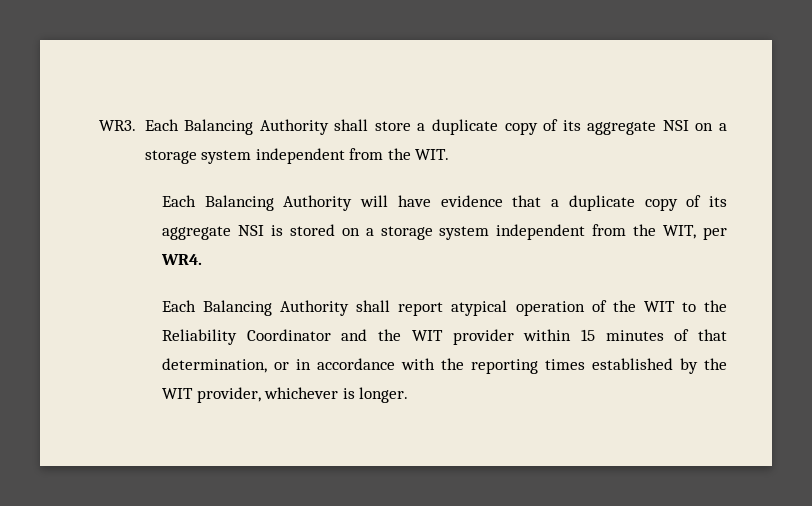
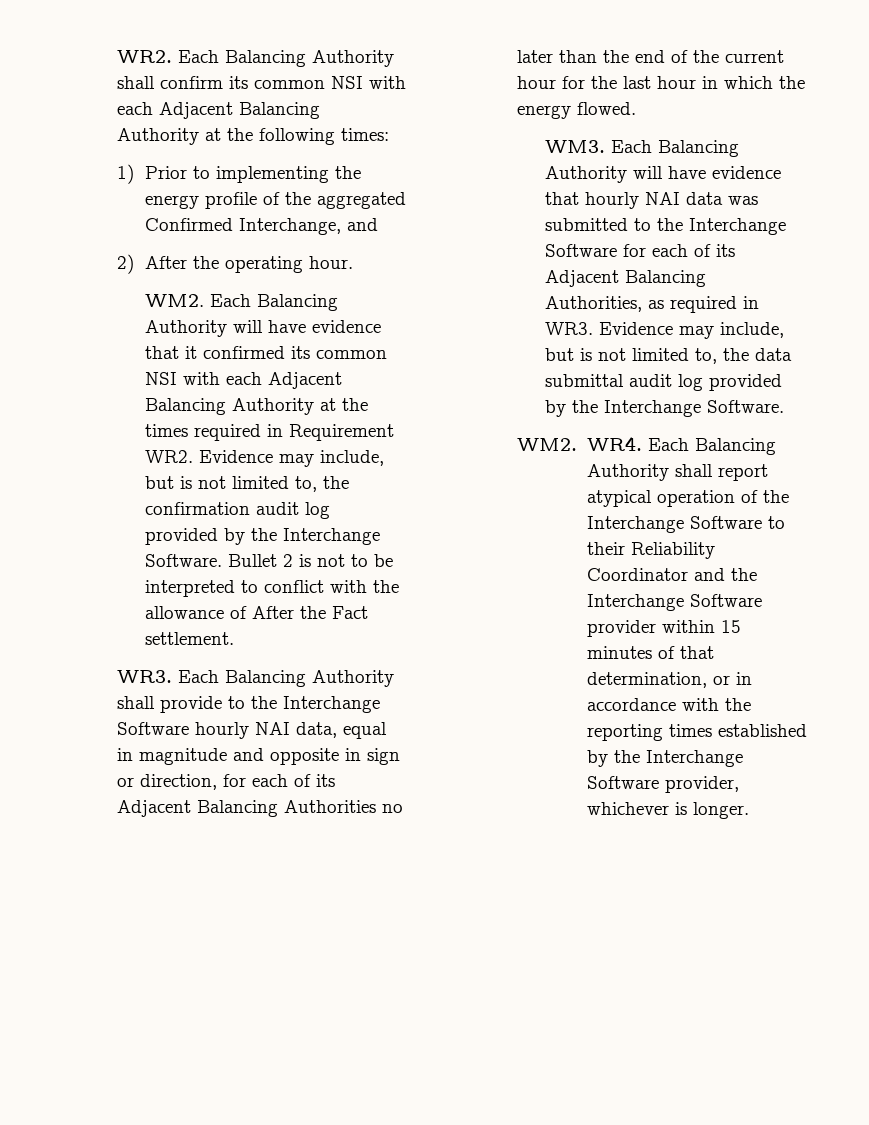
[99,119,728,135] [144,148,450,164] [161,195,728,211] [161,224,727,240] WR3. Each Balancing Authority shall store a duplicate copy of its aggregate NSI on a storage system independent from the WIT. // Each Balancing Authority will have evidence that a duplicate copy of its aggregate NSI is stored on a storage system independent from the WIT, per -> [117,50,395,67] [117,76,407,89] [117,102,321,119] [117,128,390,145] [117,164,362,184] [145,192,407,209] [145,218,379,235] [117,254,354,274] [145,294,339,311] [145,320,382,337] [145,346,388,359] [145,372,343,389] [145,398,369,415] [145,424,395,441] [145,450,385,467] [145,476,350,492] [145,502,331,519] [145,528,381,545] [145,554,394,567] [145,580,400,597] [145,606,369,619] [145,632,235,645] [117,670,395,687] [117,696,381,713] [117,722,388,739] [117,748,401,765] [117,774,336,790] [117,800,404,817] [517,50,785,63] [517,76,806,89] [517,102,637,119] [545,140,740,157] [545,166,782,183] [545,192,759,209] [545,218,787,235] [545,244,736,257] [545,270,707,287] [545,296,760,313] [545,322,785,339] [545,348,793,364] [545,374,783,391] [545,400,785,417] [517,438,578,451] WR2. Each Balancing Authority shall confirm its common NSI with each Adjacent Balancing Authority at the following times: // 1) Prior to implementing the energy profile of the aggregated Confirmed Interchange, and // 2) After the operating hour. // WM2. Each Balancing Authority will have evidence that it confirmed its common NSI with each Adjacent Balancing Authority at the times required in Requirement WR2. Evidence may include, but is not limited to, the confirmation audit log provided by the Interchange Software. Bullet 2 is not to be interpreted to conflict with the allowance of After the Fact settlement. // WR3. Each Balancing Authority shall provide to the Interchange Software hourly NAI data, equal in magnitude and opposite in sign or direction, for each of its Adjacent Balancing Authorities no later than the end of the current hour for the last hour in which the energy flowed. // WM3. Each Balancing Authority will have evidence that hourly NAI data was submitted to the Interchange Software for each of its Adjacent Balancing Authorities, as required in WR3. Evidence may include, but is not limited to, the data submittal audit log provided by the Interchange Software. // WM2.
(202, 259) // -> (642, 443) none
[643,300,728,312] WIT to the -> [586,516,785,533] [586,542,625,555] Interchange Software to their
[411,330,443,341] WIT -> [586,594,762,611] Interchange Software
[161,388,193,399] WIT -> [645,750,743,767] [586,776,659,789] Interchange Software

